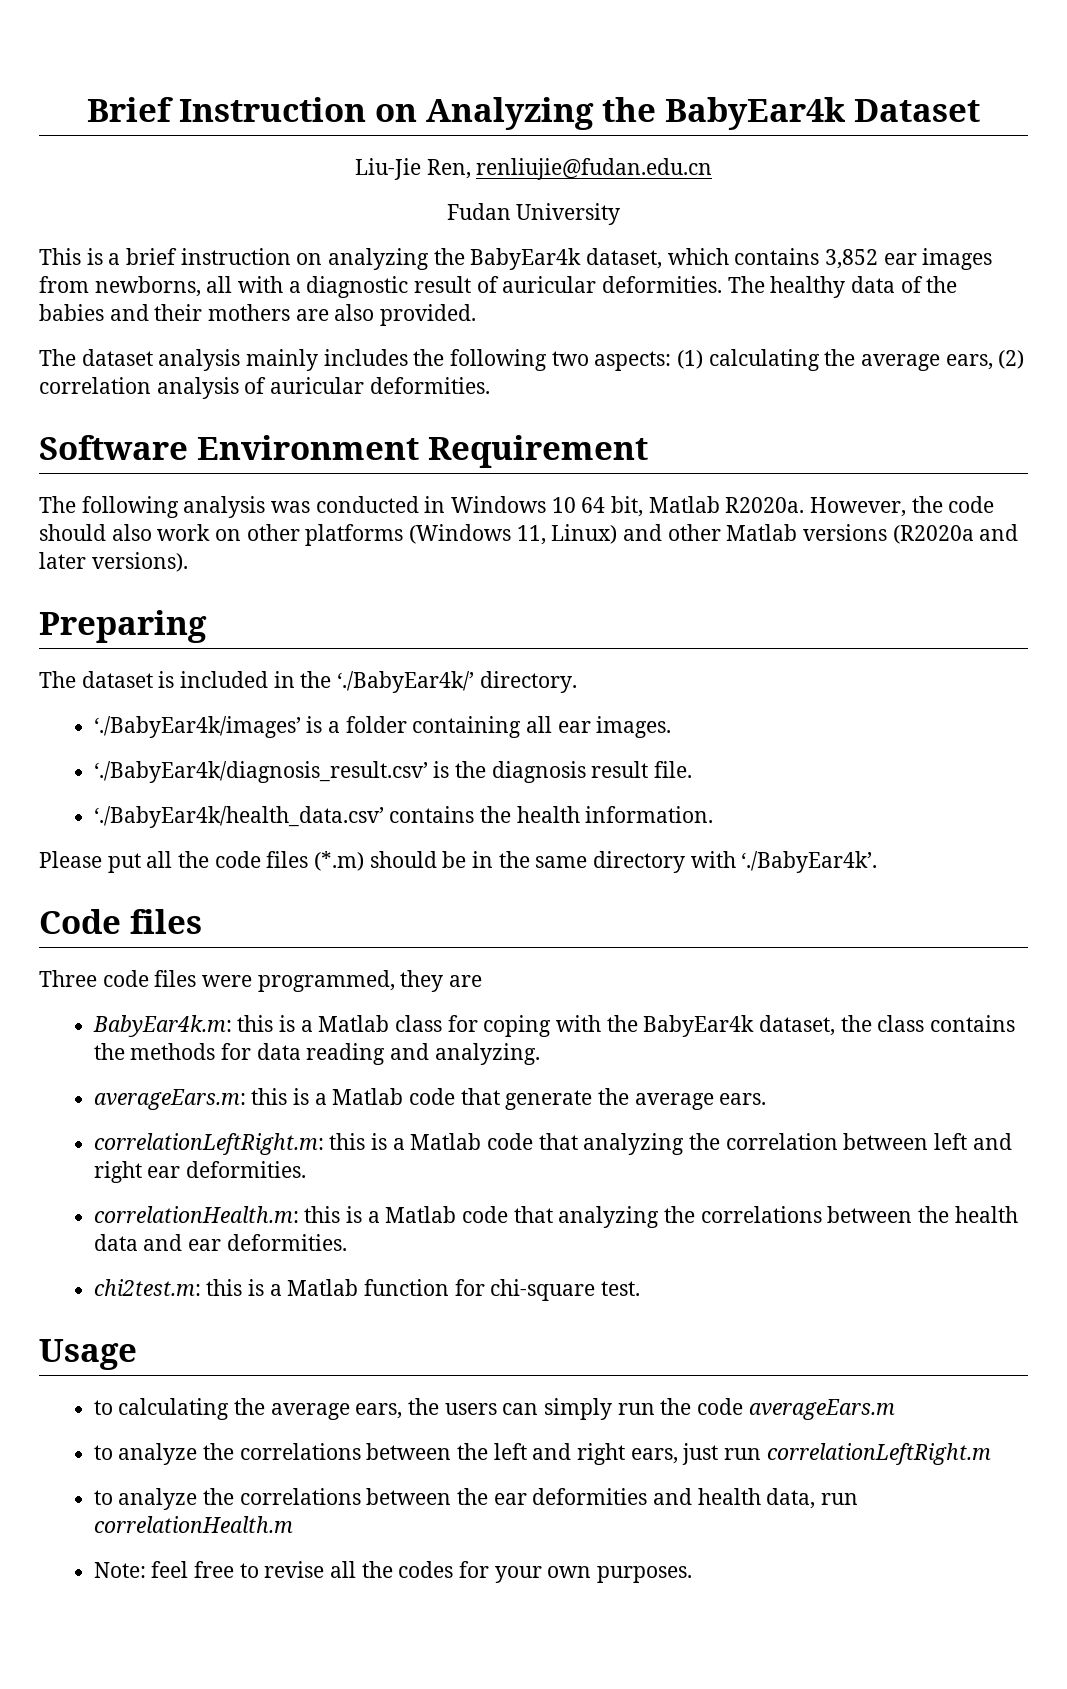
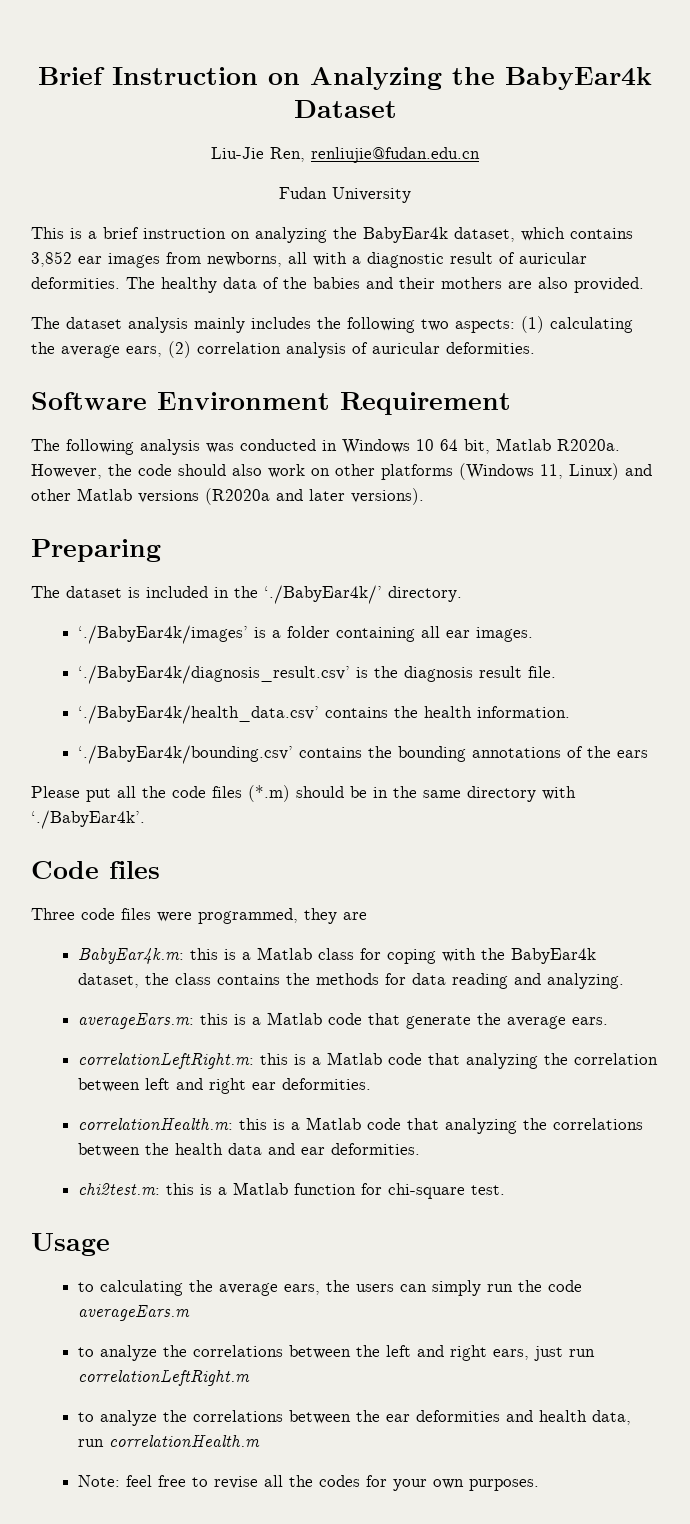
(714, 814) none -> [77,745,648,764] // ‘./BabyEar4k/bounding.csv’ contains the bounding annotations of the ears

